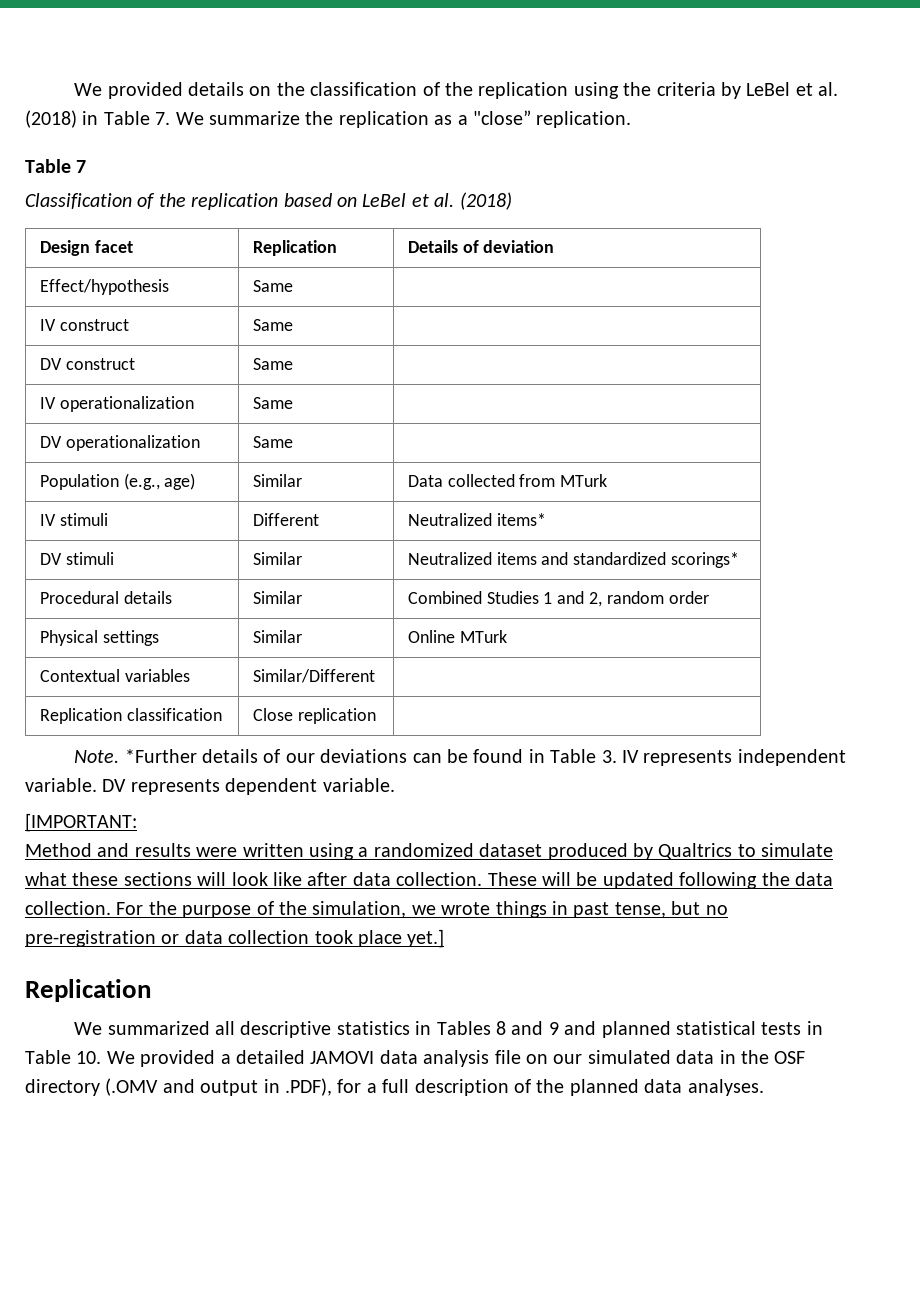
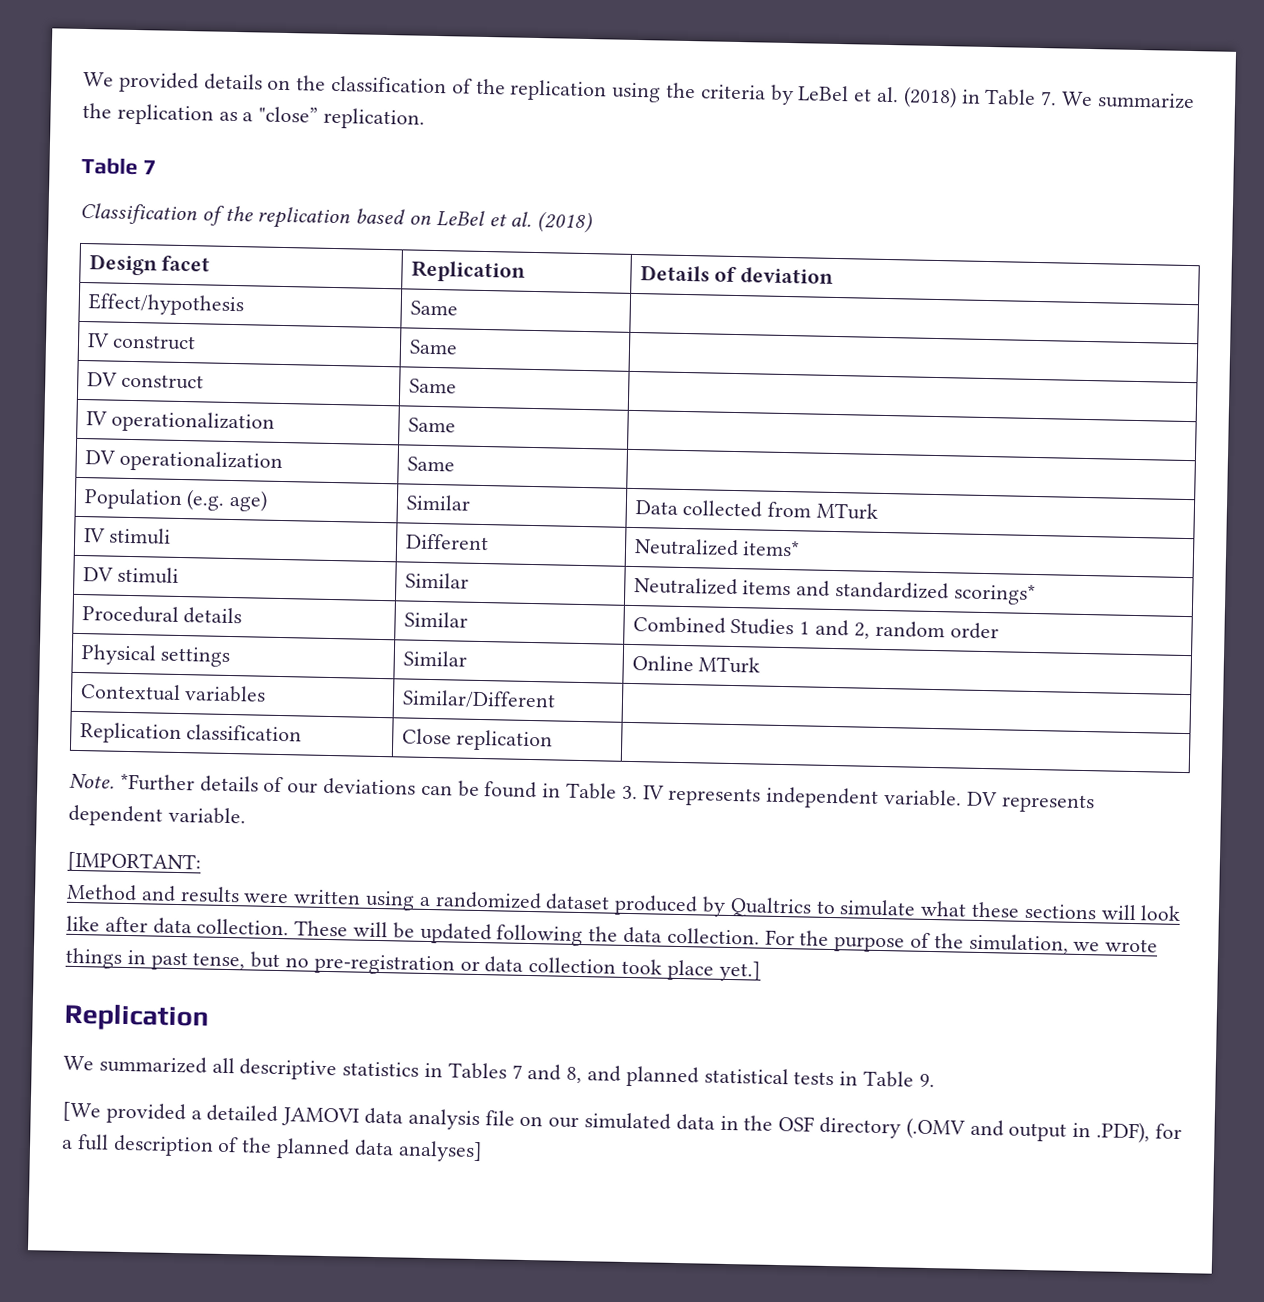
[123,473,160,490] (e.g., -> [186,489,226,511] (e.g.
[495,1021,559,1035] 8 and 9 -> [511,1064,583,1084] 7 and 8,
[76,1051,135,1064] 10. We -> [918,1073,935,1088] [62,1101,101,1122] 9. // [We
[687,1079,764,1096] analyses. -> [397,1140,483,1163] analyses]

